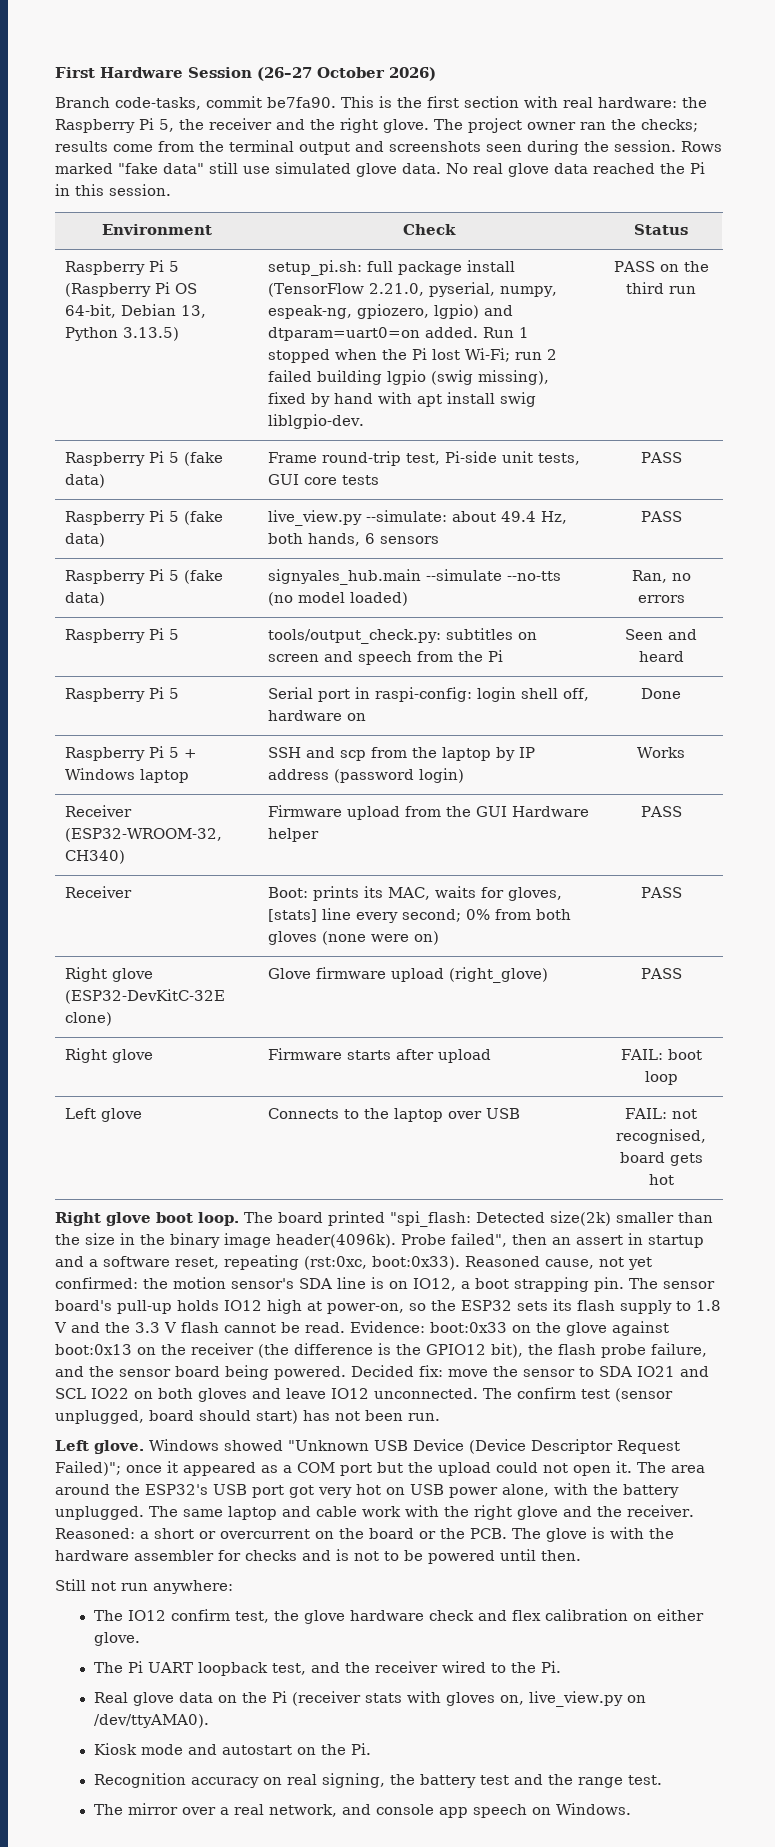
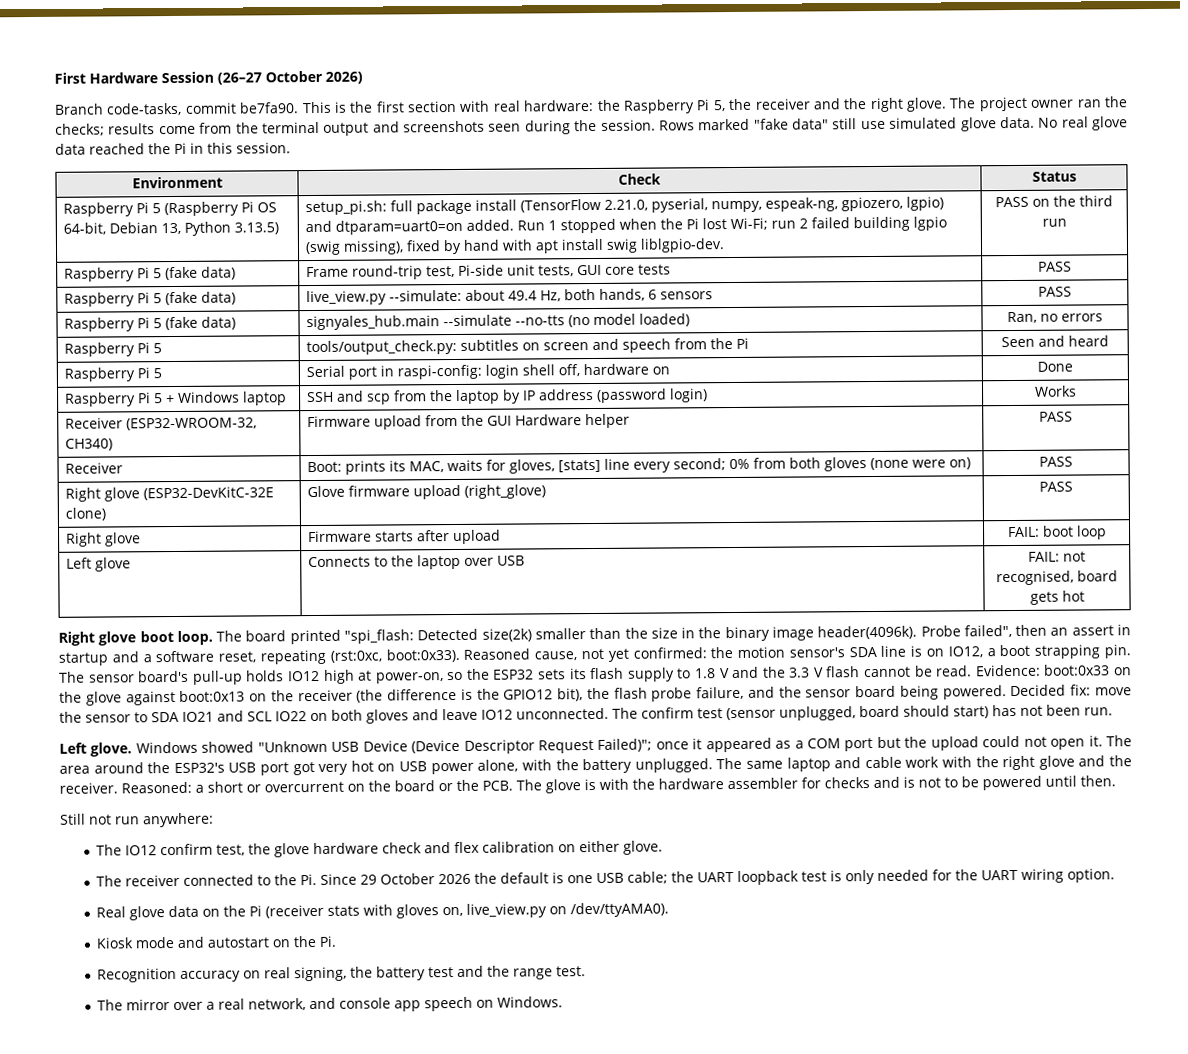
[127,1661,561,1676] Pi UART loopback test, and the receiver wired to the Pi. -> [125,868,1116,887] receiver connected to the Pi. Since 29 October 2026 the default is one USB cable; the UART loopback test is only needed for the UART wiring option.

